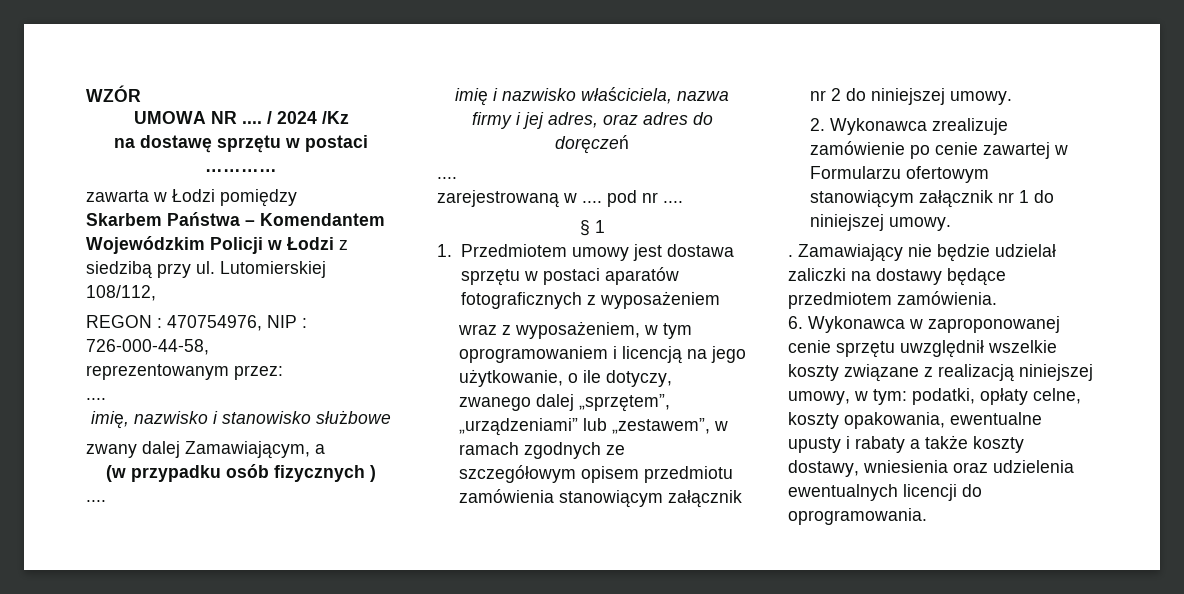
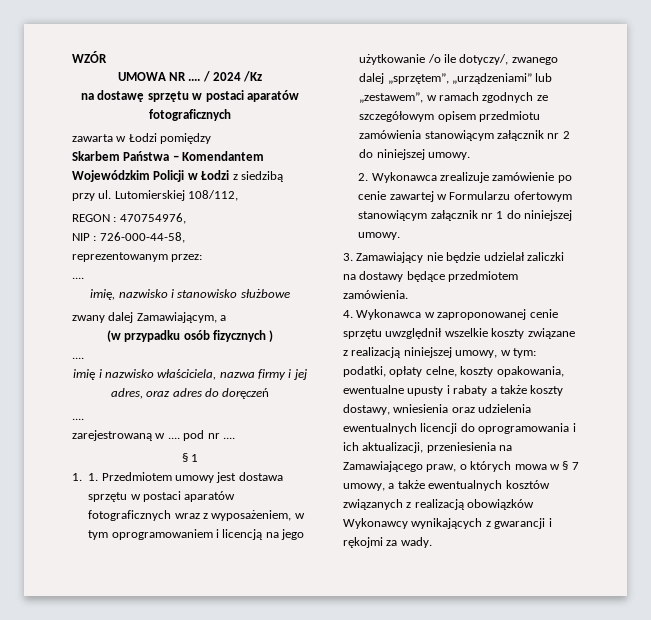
[205,169,277,172] ………… -> [246,90,299,102] [149,109,231,121] aparatów fotograficznych
(262, 323) none -> (186, 218) //
(452, 250) none -> [88,473,99,481] 1.
[586,291,720,309] z wyposażeniem // -> (172, 515) none
[459,369,673,387] użytkowanie, o ile dotyczy, -> [359,54,509,65] użytkowanie /o ile dotyczy/,
[788,255,793,257] . -> [343,253,353,261] 3.
[788,316,803,329] 6. -> [343,310,353,318] 4.
[788,508,927,525] oprogramowania. -> [478,423,576,434] [343,442,513,453] [343,461,579,472] [343,480,550,491] [343,499,535,510] [343,518,552,529] [343,537,432,548] oprogramowania i ich aktualizacji, przeniesienia na Zamawiającego praw, o których mowa w § 7 umowy, a także ewentualnych kosztów związanych z realizacją obowiązków Wykonawcy wynikających z gwarancji i rękojmi za wady.

